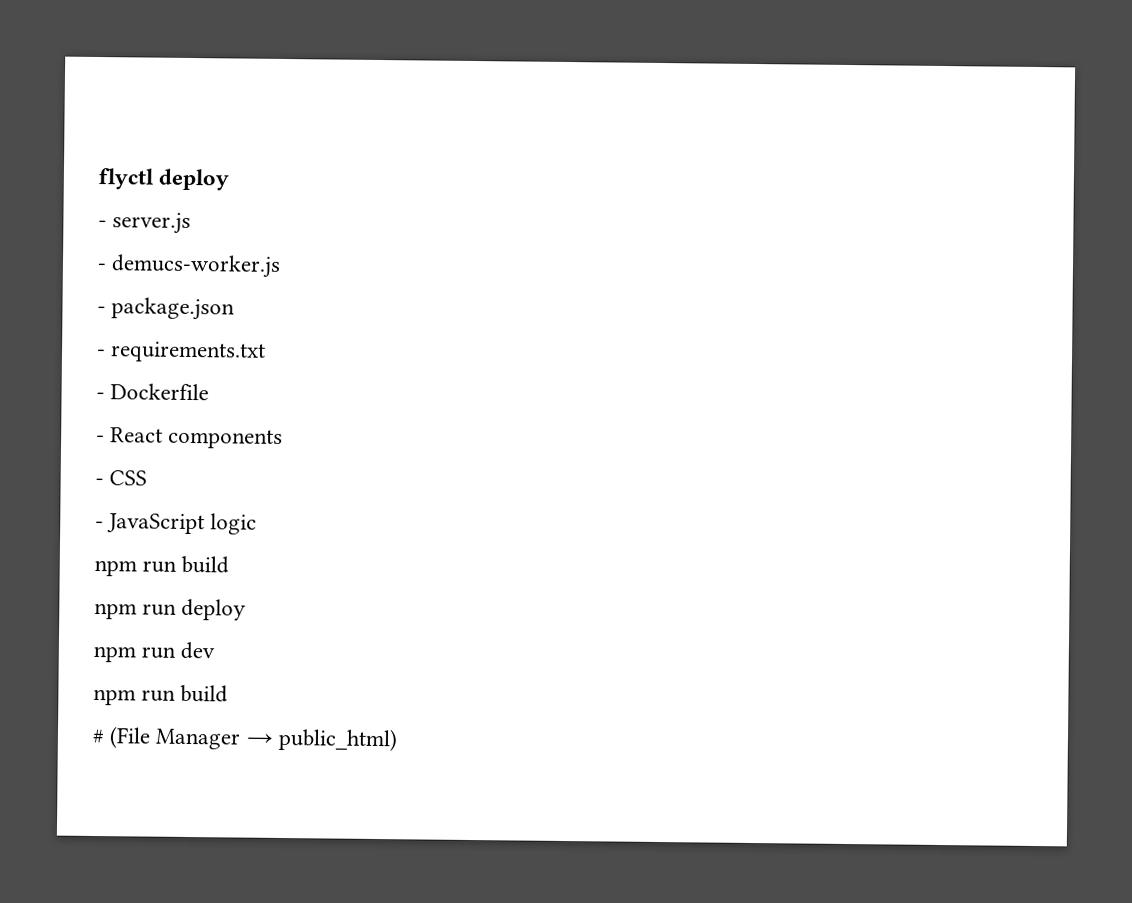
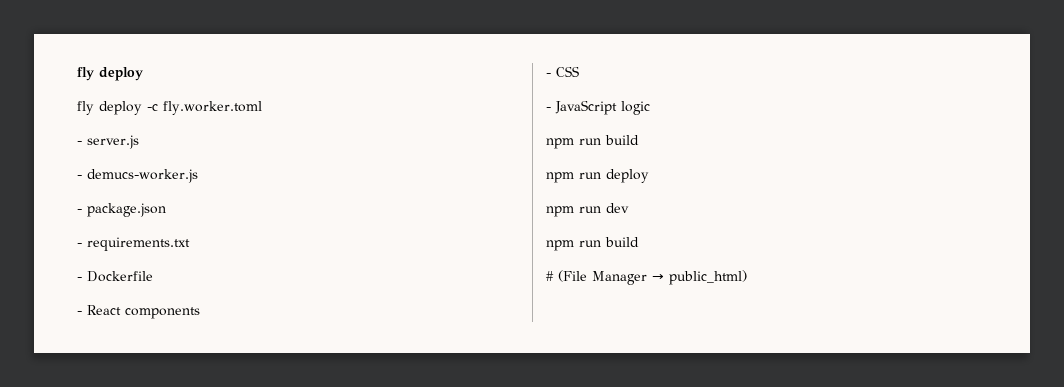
[98,168,230,191] flyctl deploy -> [77,67,143,81] [77,101,262,115] fly deploy // fly deploy -c fly.worker.toml

